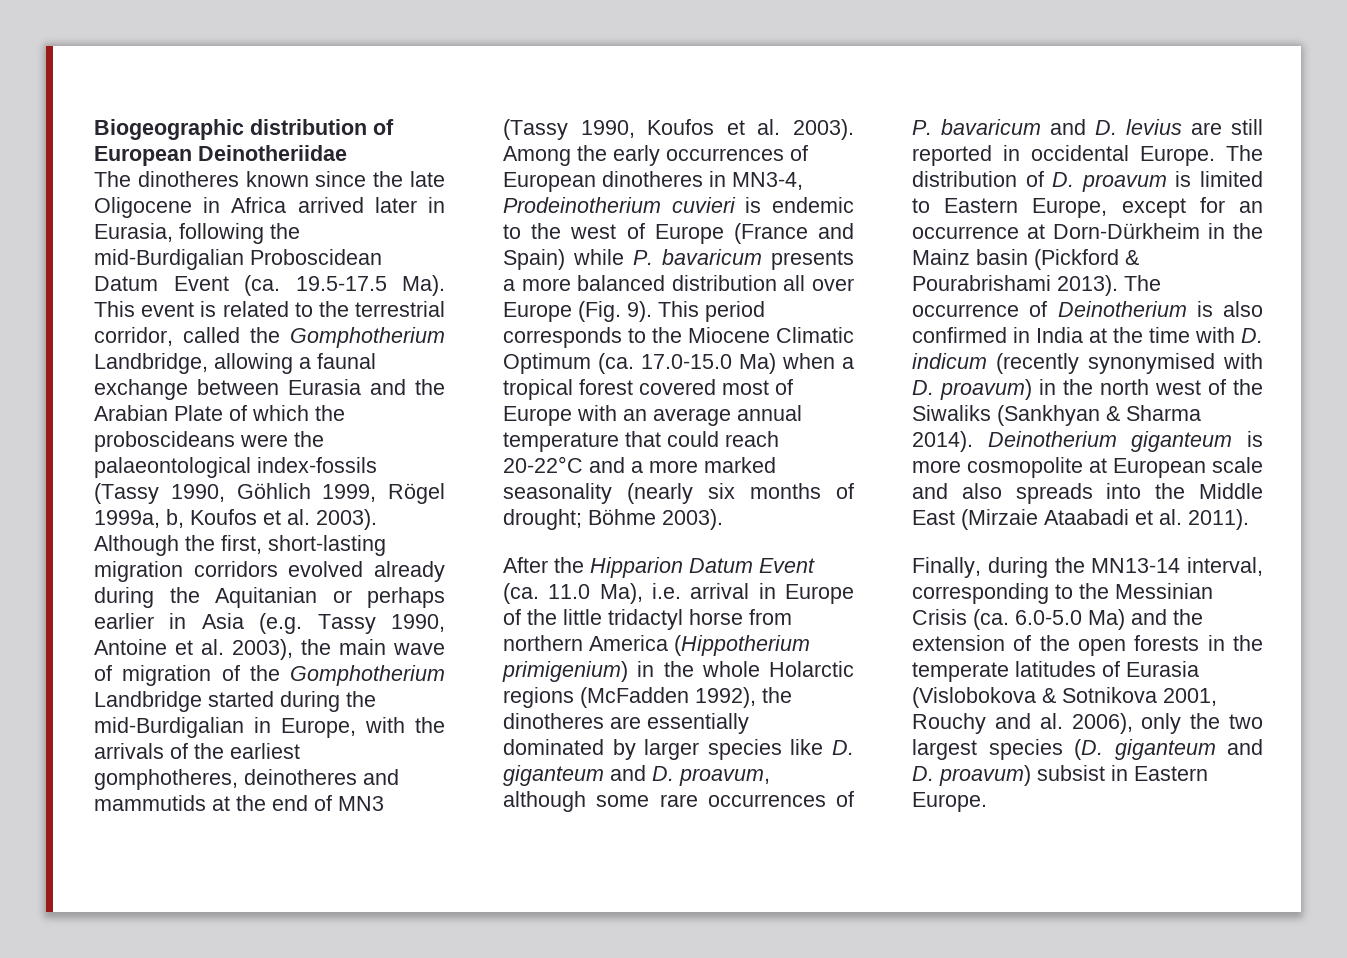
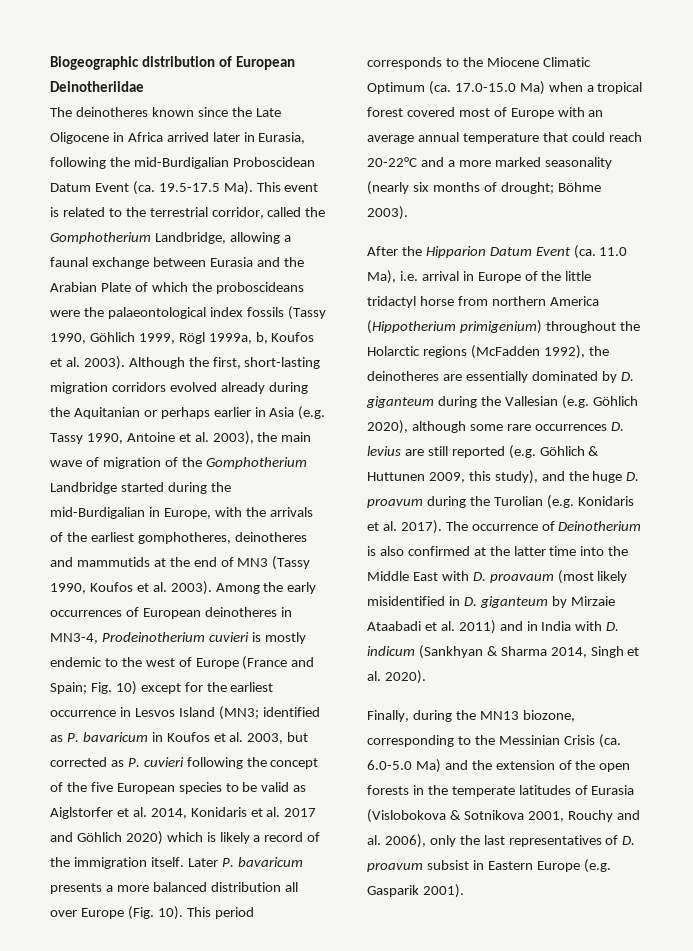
[137,171,239,187] dinotheres -> [75,107,148,117] deinotheres
[410,171,446,187] late -> [255,108,281,117] Late
[257,457,377,473] index-fossils -> [209,307,284,317] index fossils
[388,483,445,504] Rögel -> [178,332,205,344] Rögl
[602,171,703,187] dinotheres -> [204,607,277,617] deinotheres
(762, 205) none -> [264,632,306,644] mostly
[503,249,624,270] Spain) while -> [50,681,274,695] [50,706,320,720] [50,732,309,744] [50,757,319,769] [50,782,307,794] [50,807,317,819] [50,831,321,845] [50,857,218,869] Spain; Fig. 10) except for the earliest occurrence in Lesvos Island (MN3; identified as P. bavaricum in Koufos et al. 2003, but corrected as P. cuvieri following the concept of the five European species to be valid as Aiglstorfer et al. 2014, Konidaris et al. 2017 and Göhlich 2020) which is likely a record of the immigration itself. Later
[627,301,652,322] 9). -> [157,906,183,920] 10).
[637,661,760,677] in the whole -> [545,321,640,333] throughout the
[503,713,604,729] dinotheres -> [367,371,439,381] deinotheres
[644,739,854,760] [503,765,770,786] [503,791,854,812] [912,119,1086,135] larger species like D. giganteum and D. proavum, although some rare occurrences of P. bavaricum and -> [620,372,634,381] [366,395,638,409] [367,420,607,434] D. giganteum during the Vallesian (e.g. Göhlich 2020), although some rare occurrences
[1003,145,1263,166] [912,171,1263,192] [912,197,1263,218] [912,223,1263,239] [912,249,1139,270] [912,275,1118,296] in occidental Europe. The distribution of D. proavum is limited to Eastern Europe, except for an occurrence at Dorn-Dürkheim in the Mainz basin (Pickford & Pourabrishami 2013). -> [508,445,600,459] [367,470,640,484] [367,495,634,509] [367,520,442,534] (e.g. Göhlich & Huttunen 2009, this study), and the huge D. proavum during the Turolian (e.g. Konidaris et al. 2017).
[1013,327,1263,343] [912,353,1263,374] [912,379,1263,400] [912,405,1201,426] [912,431,1263,452] [912,457,1263,478] [912,483,1263,504] [912,509,1249,530] in India at the time with D. indicum (recently synonymised with D. proavum) in the north west of the Siwaliks (Sankhyan & Sharma 2014). Deinotherium giganteum is more cosmopolite at European scale and also spreads into the Middle East (Mirzaie Ataabadi et al. 2011). -> [473,546,629,556] [367,570,628,584] [367,596,615,608] [367,620,620,634] [367,645,640,659] [367,670,426,684] at the latter time into the Middle East with D. proavaum (most likely misidentified in D. giganteum by Mirzaie Ataabadi et al. 2011) and in India with D. indicum (Sankhyan & Sharma 2014, Singh et al. 2020).
[1091,557,1263,576] MN13-14 interval, -> [479,710,575,722] MN13 biozone,
[1229,714,1263,729] [912,739,1263,760] [912,765,1208,786] [912,792,987,812] two largest species (D. giganteum and D. proavum) subsist in Eastern Europe. -> [483,835,636,847] [367,859,611,873] [367,884,464,898] last representatives of D. proavum subsist in Eastern Europe (e.g. Gasparik 2001).

